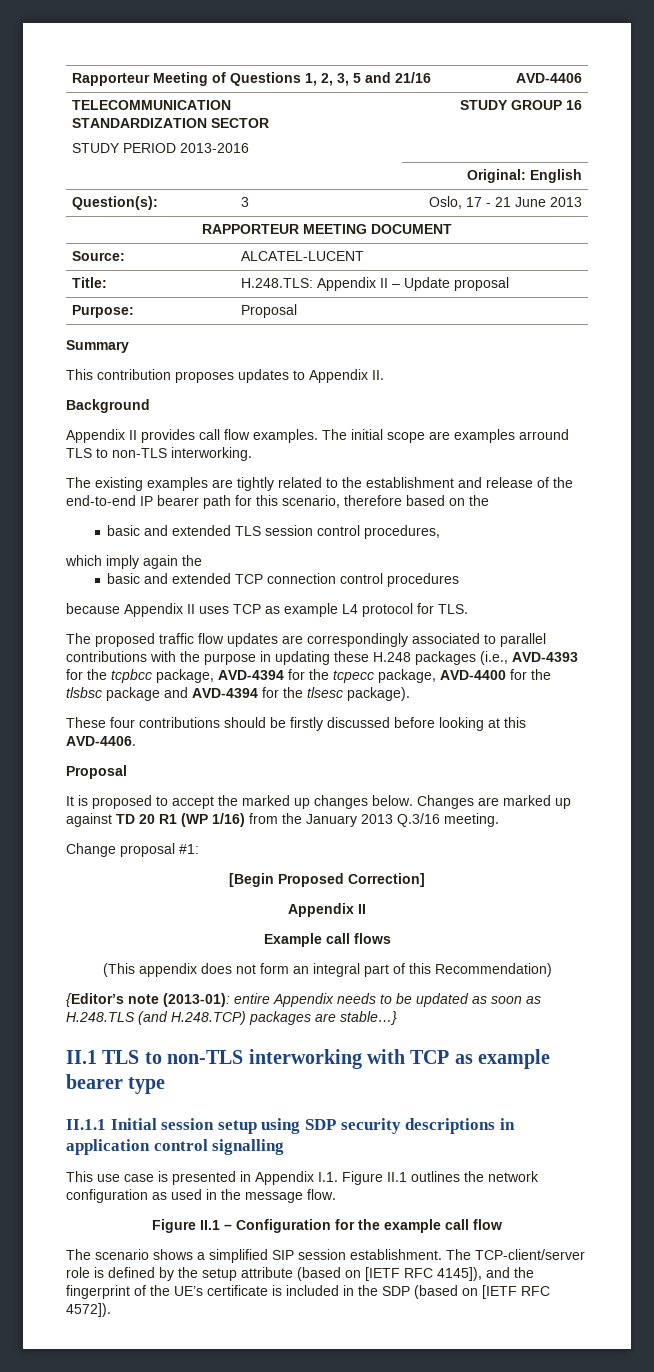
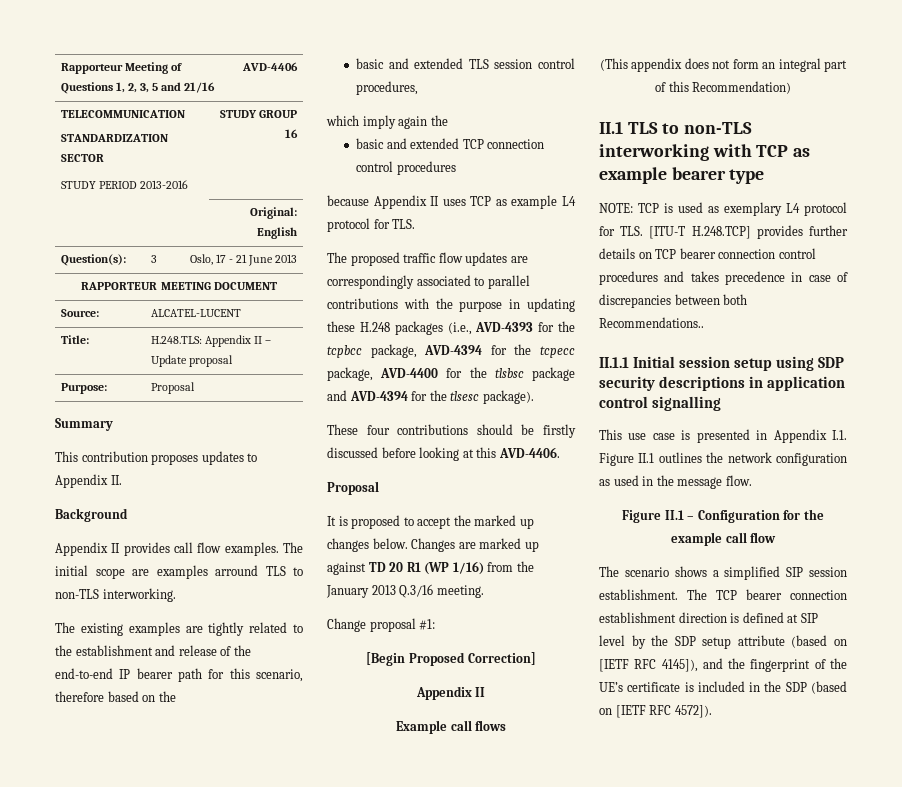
[66,993,541,1007] [66,1011,397,1025] // {Editor’s note (2013-01): entire Appendix needs to be updated as soon as H.248.TLS (and H.248.TCP) packages are stable…} -> (792, 87) none
(166, 1085) none -> [599,202,847,216] [599,225,848,239] [599,248,816,259] [599,271,848,285] [599,294,748,308] [599,317,704,328] // NOTE: TCP is used as exemplary L4 protocol for TLS. [ITU-T H.248.TCP] provides further details on TCP bearer connection control procedures and takes precedence in case of discrepancies between both Recommendations..
[475,1249,585,1260] [66,1267,155,1278] TCP-client/server role is defined -> [716,589,847,600] [599,612,818,623] [599,635,625,646] TCP bearer connection establishment direction is defined at SIP level
(198, 1272) none -> [674,636,696,646] SDP

